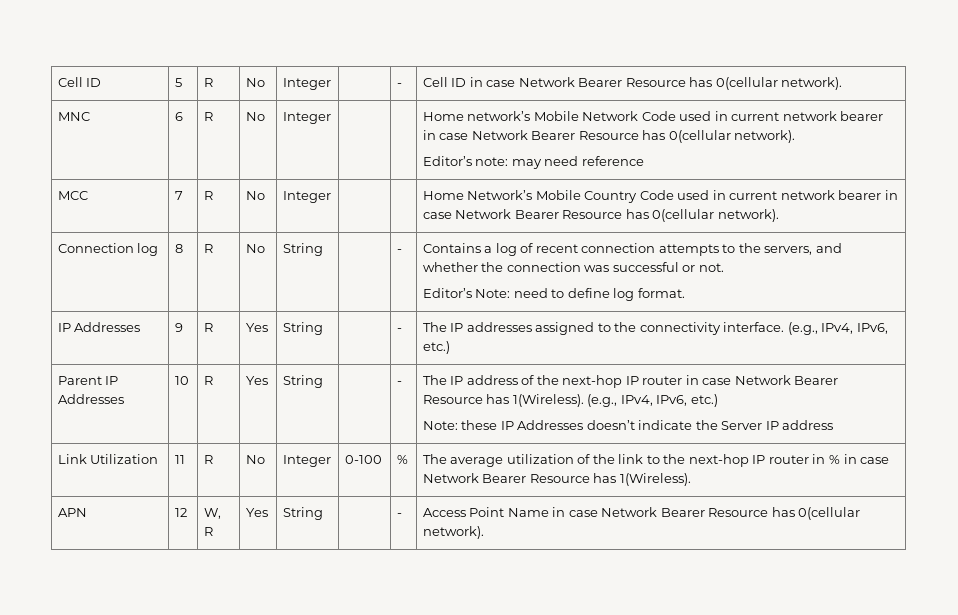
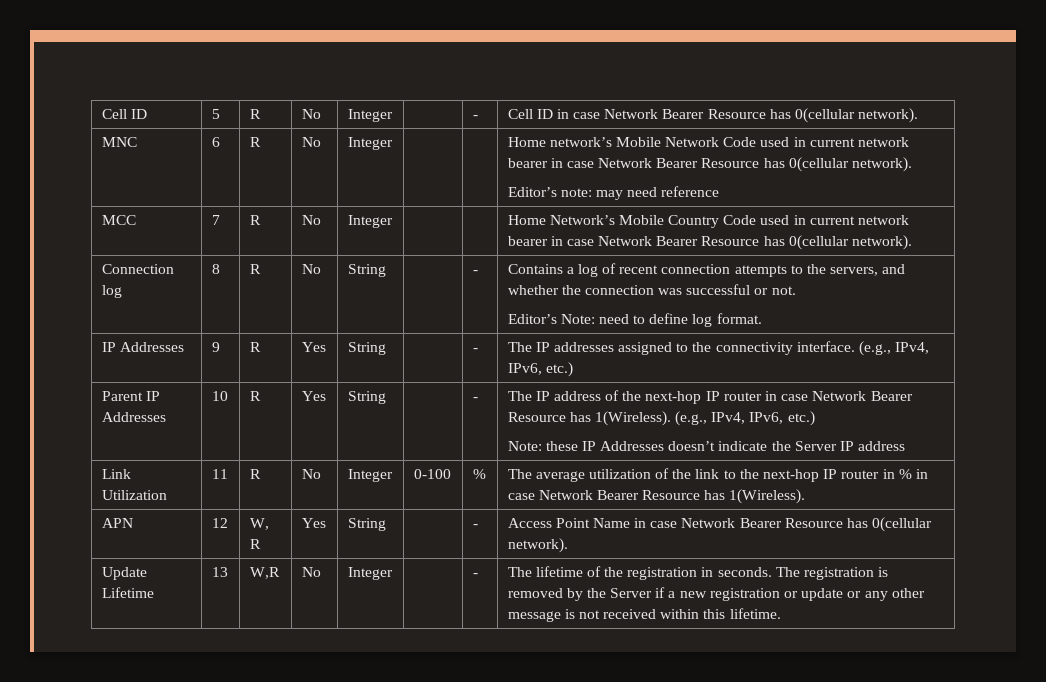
(484, 532) none -> [101,567,147,580] [101,587,154,598] [211,567,228,577] [249,567,280,579] [301,567,321,577] [347,567,393,580] [472,573,478,577] [507,566,889,580] [507,587,925,601] [507,608,781,622] // Update Lifetime | 13 | W,R | No | Integer | | - | The lifetime of the registration in seconds. The registration is removed by the Server if a new registration or update or any other message is not received within this lifetime.

